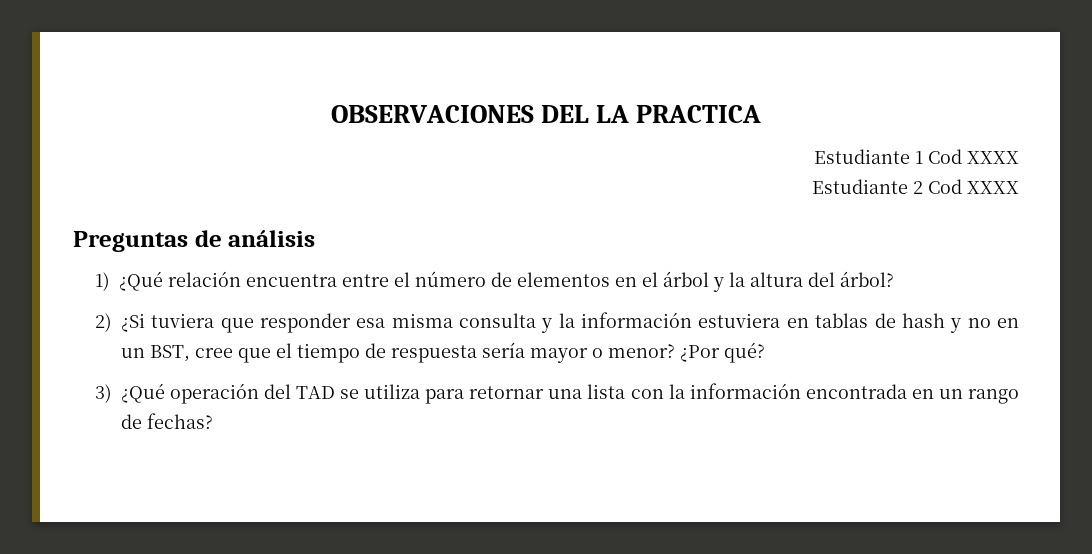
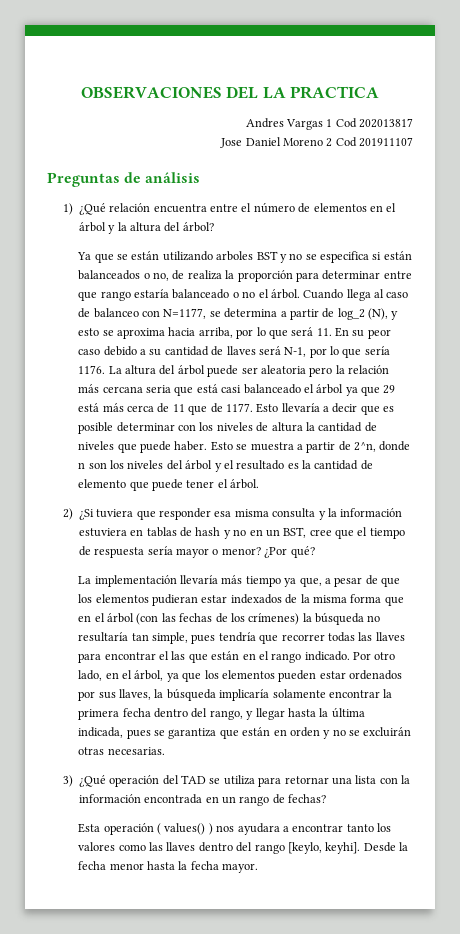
[814,149,1019,164] [812,179,908,194] Estudiante 1 Cod XXXX // Estudiante -> [245,118,413,130] [220,137,323,148] Andres Vargas 1 Cod 202013817 // Jose Daniel Moreno
[967,181,1019,194] XXXX -> [359,137,413,147] 201911107
(894, 279) none -> [77,251,412,263] [78,270,412,282] [78,289,409,301] [78,308,399,320] [78,327,391,339] [78,346,390,358] [78,365,390,377] [78,384,396,396] [78,403,395,415] [78,422,377,434] [78,441,411,453] [78,460,373,472] [78,479,260,491] // Ya que se están utilizando arboles BST y no se especifica si están balanceados o no, de realiza la proporción para determinar entre que rango estaría balanceado o no el árbol. Cuando llega al caso de balanceo con N=1177, se determina a partir de log_2 (N), y esto se aproxima hacia arriba, por lo que será 11. En su peor caso debido a su cantidad de llaves será N-1, por lo que sería 1176. La altura del árbol puede ser aleatoria pero la relación más cercana seria que está casi balanceado el árbol ya que 29 está más cerca de 11 que de 1177. Esto llevaría a decir que es posible determinar con los niveles de altura la cantidad de niveles que puede haber. Esto se muestra a partir de 2^n, donde n son los niveles del árbol y el resultado es la cantidad de elemento que puede tener el árbol.
(765, 352) none -> [78,575,401,587] [78,594,404,606] [78,612,381,625] [78,632,405,644] [78,651,396,663] [78,670,403,682] [78,688,393,701] [78,707,365,720] [78,727,412,739] [78,747,165,755] // La implementación llevaría más tiempo ya que, a pesar de que los elementos pudieran estar indexados de la misma forma que en el árbol (con las fechas de los crímenes) la búsqueda no resultaría tan simple, pues tendría que recorrer todas las llaves para encontrar el las que están en el rango indicado. Por otro lado, en el árbol, ya que los elementos pueden estar ordenados por sus llaves, la búsqueda implicaría solamente encontrar la primera fecha dentro del rango, y llegar hasta la última indicada, pues se garantiza que están en orden y no se excluirán otras necesarias.
(213, 421) none -> [78,823,392,835] [78,842,409,854] [78,861,259,873] // Esta operación ( values() ) nos ayudara a encontrar tanto los valores como las llaves dentro del rango [keylo, keyhi]. Desde la fecha menor hasta la fecha mayor.

